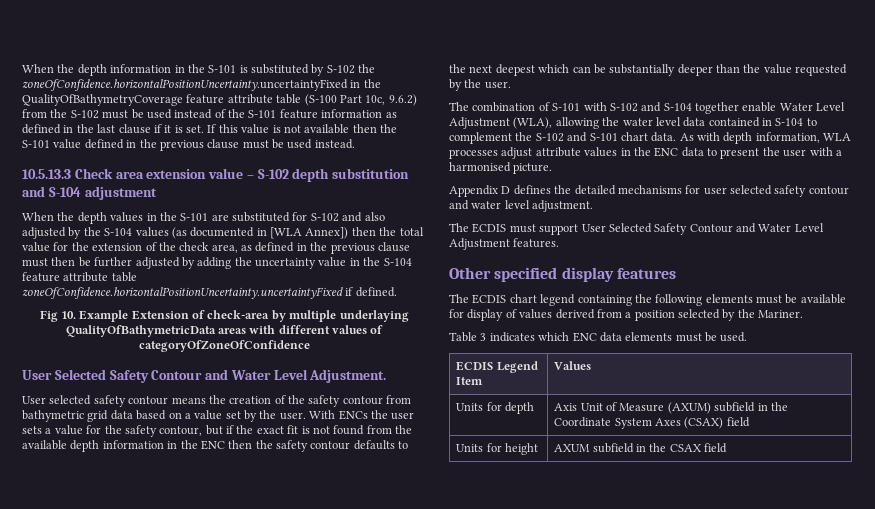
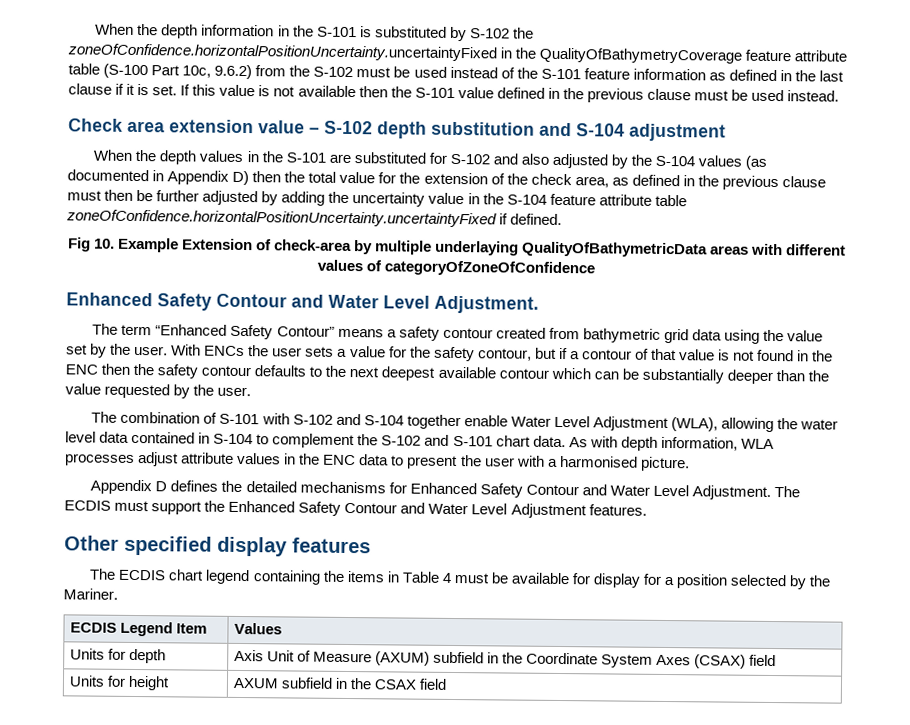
[22,169,71,179] 10.5.13.3 -> (840, 96) none
[270,227,349,239] [WLA Annex]) -> [167,170,250,186] Appendix D)
[22,369,106,380] User Selected -> [66,292,153,307] Enhanced
[22,395,383,407] User selected safety contour means the creation of the safety contour -> [92,323,546,341] The term “Enhanced Safety Contour” means a safety contour created
[136,410,191,420] based on a -> [724,329,785,344] using the
[236,425,412,435] [22,440,164,452] the exact fit is not found from the available depth information -> [569,348,795,362] a contour of that value is not found
(535, 70) none -> [437,366,549,379] available contour
[703,185,849,197] [449,200,594,212] user selected safety contour and water level adjustment. // -> [409,482,771,500] Enhanced Safety Contour and Water Level Adjustment.
[581,223,652,233] User Selected -> [204,500,296,513] the Enhanced
[655,294,753,306] following elements -> [346,570,452,583] items in Table 4
[505,309,622,319] of values derived from -> [643,573,663,585] for
[449,332,748,342] // Table 3 indicates which ENC data elements must be used. -> (118, 594) none

